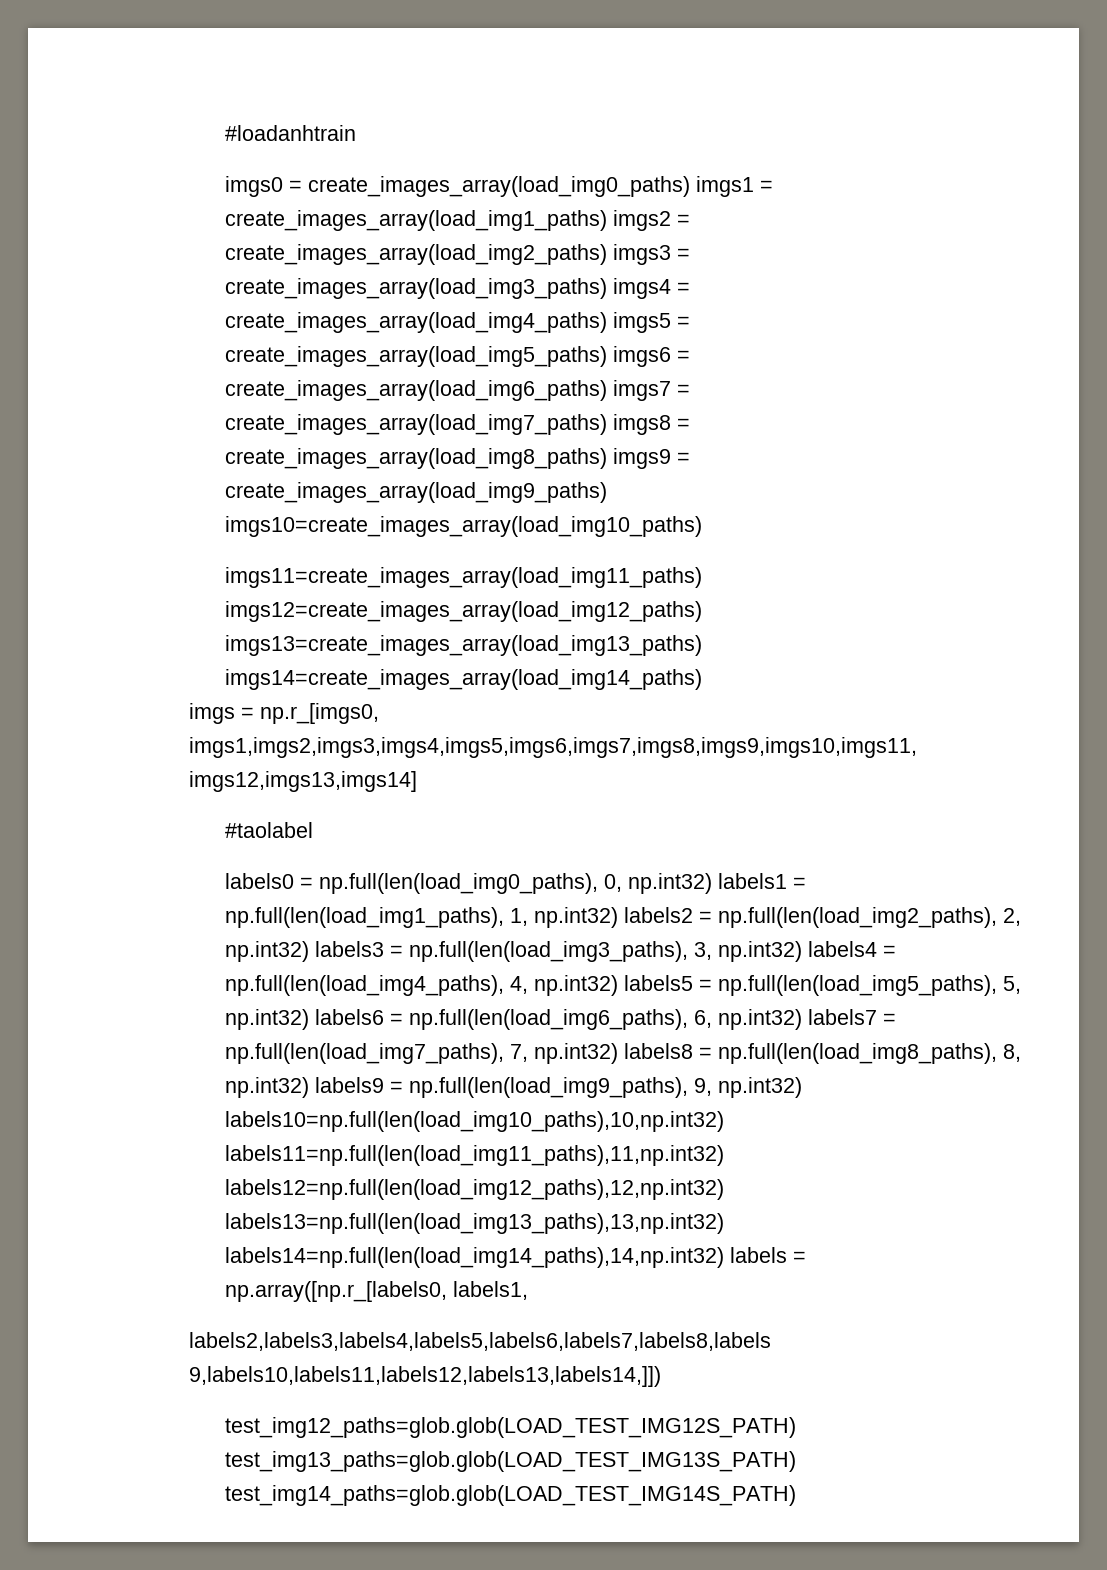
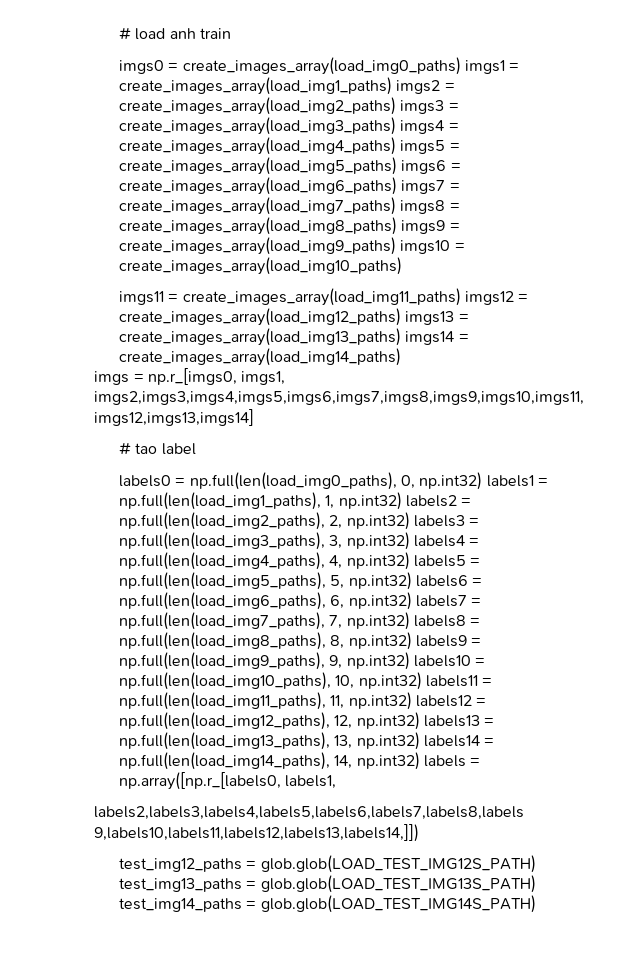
[225,125,357,141] #loadanhtrain -> [119,27,232,40] # load anh train
[225,516,703,537] [225,567,703,588] [225,601,703,622] [225,635,703,656] [225,669,703,690] imgs10=create_images_array(load_img10_paths) // imgs11=create_images_array(load_img11_paths) imgs12=create_images_array(load_img12_paths) imgs13=create_images_array(load_img13_paths) imgs14=create_images_array(load_img14_paths) -> [400,240,465,254] [119,257,403,275] [119,288,529,306] [119,308,469,326] [119,328,469,346] [119,348,402,366] imgs10 = create_images_array(load_img10_paths) // imgs11 = create_images_array(load_img11_paths) imgs12 = create_images_array(load_img12_paths) imgs13 = create_images_array(load_img13_paths) imgs14 = create_images_array(load_img14_paths)
[188,737,917,758] imgs1,imgs2,imgs3,imgs4,imgs5,imgs6,imgs7,imgs8,imgs9,imgs10,imgs11, -> [241,371,286,385] [94,391,585,405] imgs1, imgs2,imgs3,imgs4,imgs5,imgs6,imgs7,imgs8,imgs9,imgs10,imgs11,
[225,822,314,838] #taolabel -> [119,442,196,455] # tao label
[225,1111,725,1132] [225,1145,725,1166] [225,1179,725,1200] [225,1213,725,1234] [225,1247,725,1268] labels10=np.full(len(load_img10_paths),10,np.int32) labels11=np.full(len(load_img11_paths),11,np.int32) labels12=np.full(len(load_img12_paths),12,np.int32) labels13=np.full(len(load_img13_paths),13,np.int32) labels14=np.full(len(load_img14_paths),14,np.int32) -> [414,655,486,667] [119,672,493,690] [119,692,487,710] [119,712,495,730] [119,732,495,750] [119,752,420,770] labels10 = np.full(len(load_img10_paths), 10, np.int32) labels11 = np.full(len(load_img11_paths), 11, np.int32) labels12 = np.full(len(load_img12_paths), 12, np.int32) labels13 = np.full(len(load_img13_paths), 13, np.int32) labels14 = np.full(len(load_img14_paths), 14, np.int32)
[225,1417,797,1438] [225,1451,797,1472] [225,1485,797,1506] test_img12_paths=glob.glob(LOAD_TEST_IMG12S_PATH) test_img13_paths=glob.glob(LOAD_TEST_IMG13S_PATH) test_img14_paths=glob.glob(LOAD_TEST_IMG14S_PATH) -> [119,855,536,873] [119,875,536,893] [119,895,536,913] test_img12_paths = glob.glob(LOAD_TEST_IMG12S_PATH) test_img13_paths = glob.glob(LOAD_TEST_IMG13S_PATH) test_img14_paths = glob.glob(LOAD_TEST_IMG14S_PATH)

